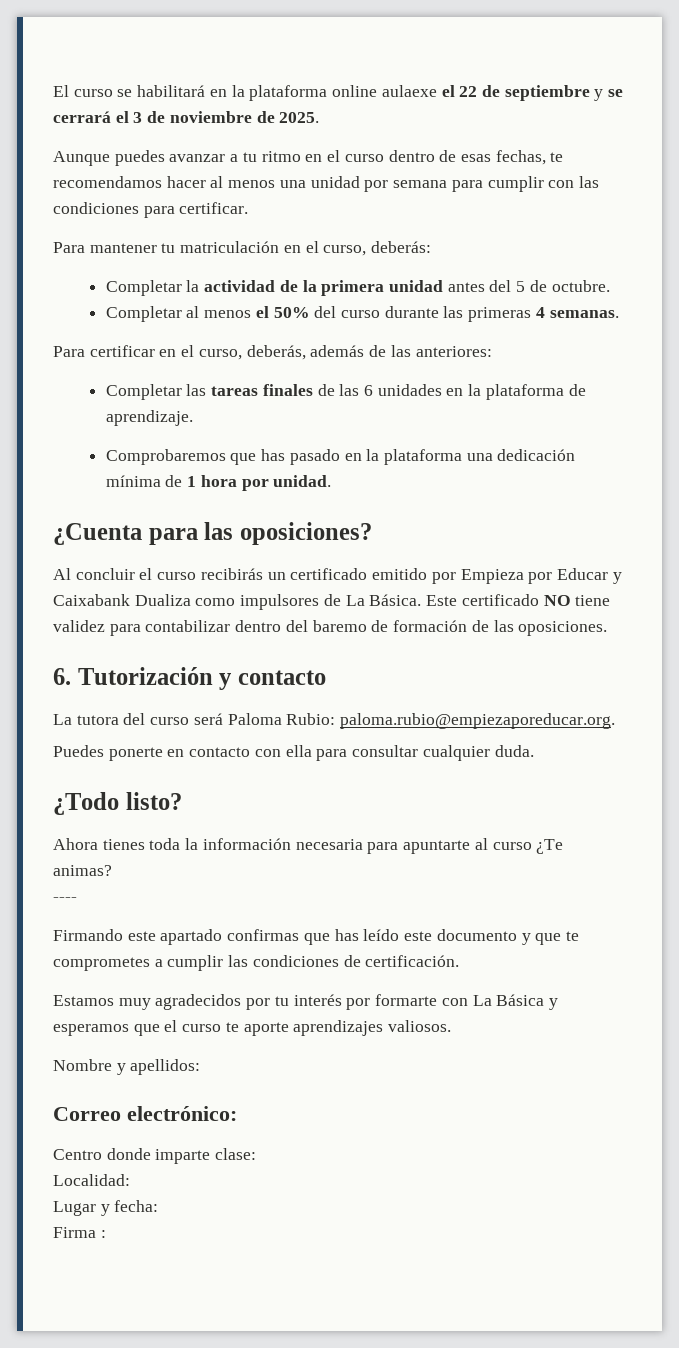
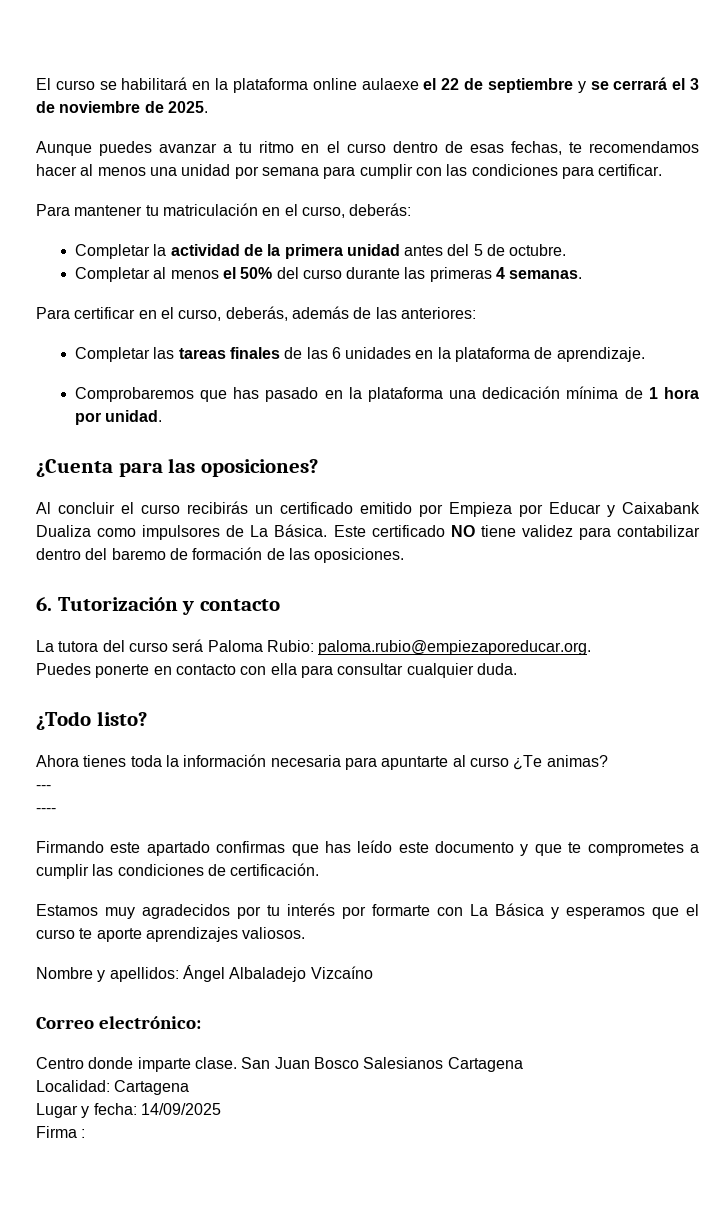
(112, 870) none -> [36,785,51,790] // ---
(201, 1067) none -> [182,965,373,982] Ángel Albaladejo Vizcaíno
[215,1148,257,1160] clase: -> [194,1057,523,1072] clase. San Juan Bosco Salesianos Cartagena
(130, 1180) none -> [114,1080,190,1095] Cartagena
(159, 1206) none -> [140,1103,221,1115] 14/09/2025

